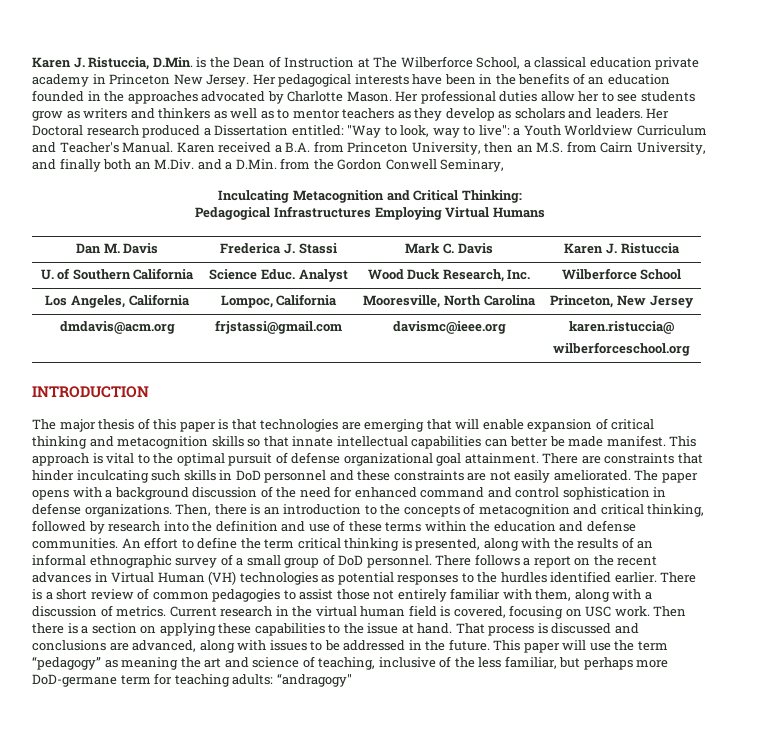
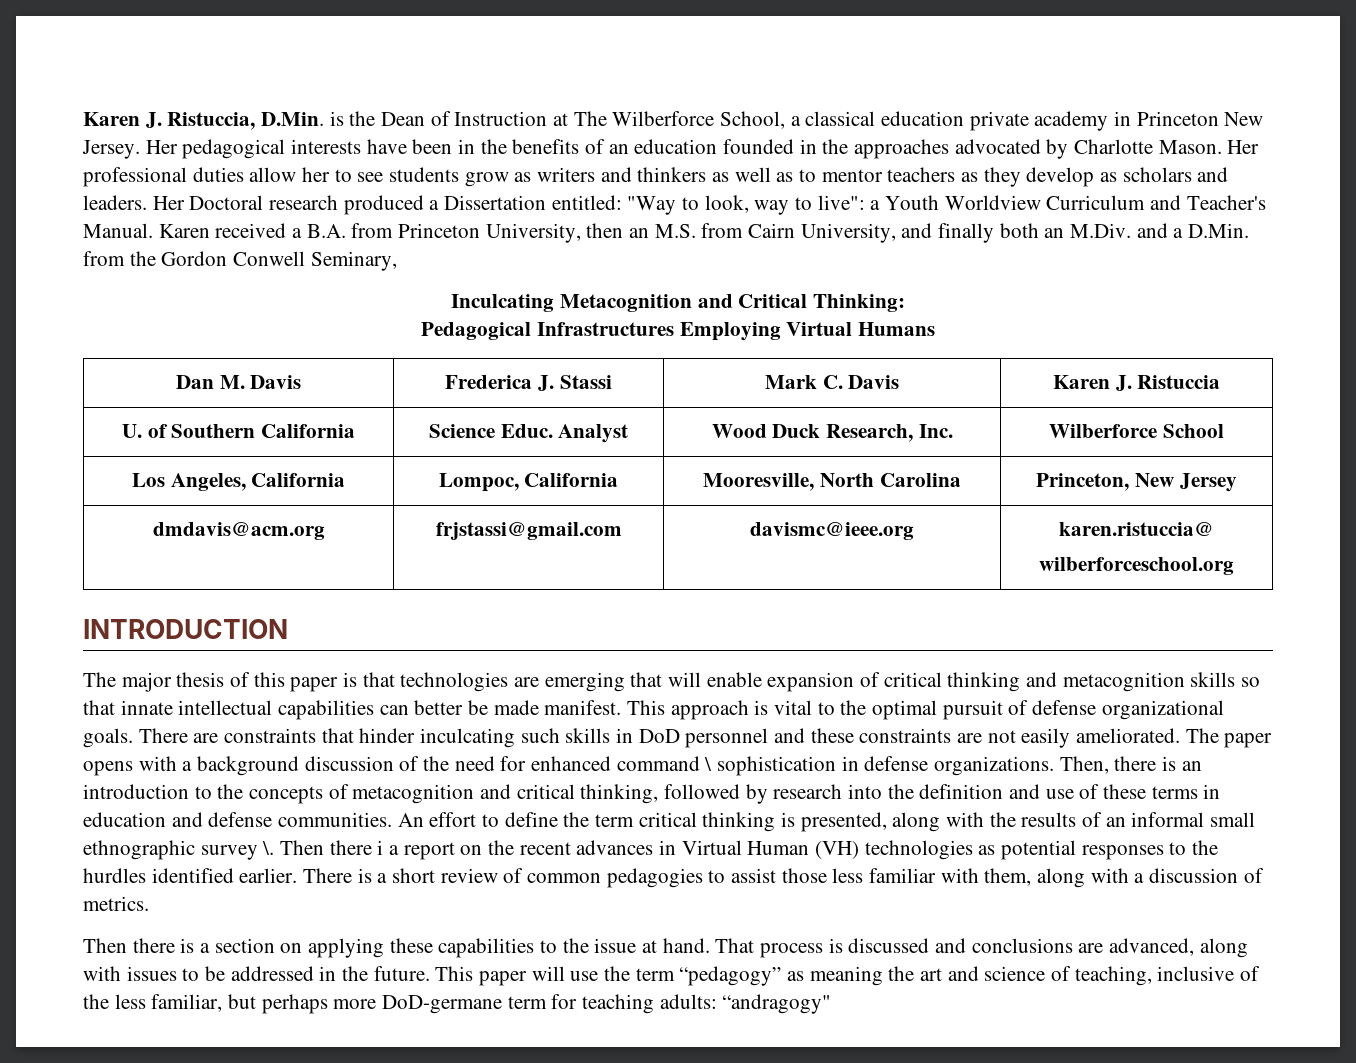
[436,453,539,466] goal attainment. -> [83,728,133,748] goals.
[487,487,560,498] and control -> [704,757,713,771] \
[424,521,491,532] within the -> [1203,784,1221,799] in
(86, 560) none -> [1210,812,1256,827] small
[220,554,520,568] of a small group of DoD personnel. There follows -> [262,840,384,855] \. Then there i
[373,589,447,602] not entirely -> [832,868,864,883] less
[169,605,650,619] Current research in the virtual human field is covered, focusing on USC work. -> (149, 903) //

